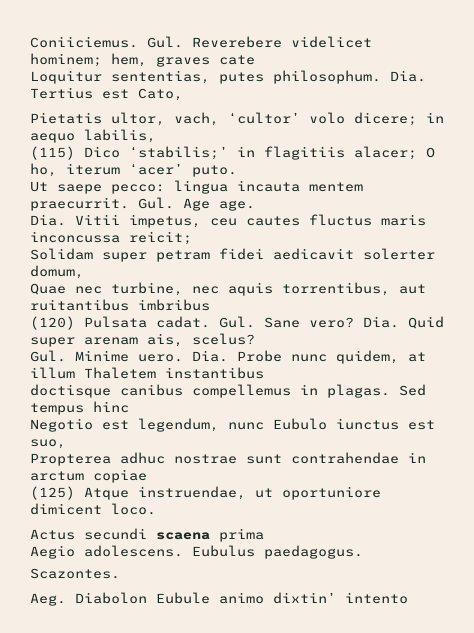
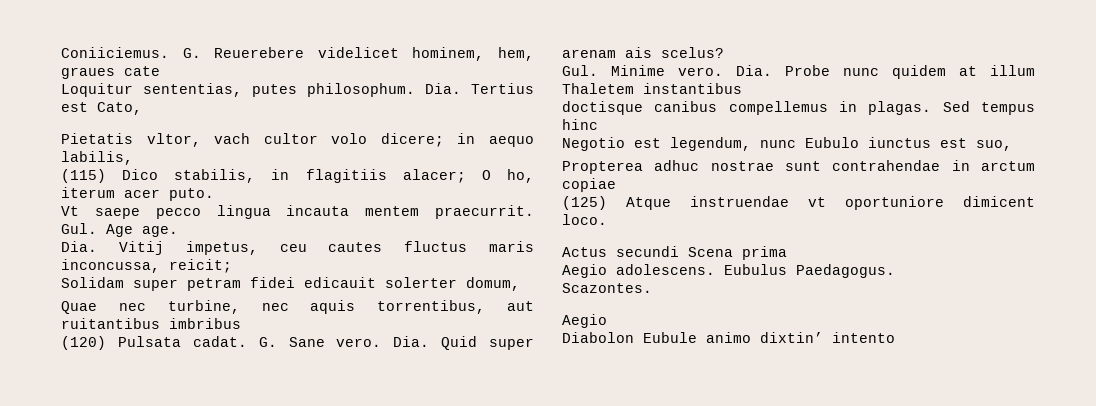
[147,36,372,48] [30,53,210,67] Gul. Reverebere videlicet hominem; hem, graves -> [182,47,534,61] [61,67,115,79] G. Reuerebere videlicet hominem, hem, graues
[111,112,300,126] ultor, vach, ‘cultor’ -> [146,133,318,147] vltor, vach cultor
[129,146,228,160] ‘stabilis;’ -> [174,169,256,183] stabilis,
[129,163,183,175] ‘acer’ -> [124,189,160,198] acer
[30,181,165,194] Ut saepe pecco: -> [61,206,201,219] Vt saepe pecco
[75,214,120,225] Vitii -> [118,241,164,255] Vitij
[30,231,120,243] inconcussa -> [61,259,160,273] inconcussa,
[273,248,354,260] aedicavit -> [304,277,376,288] edicauit
[219,316,354,328] Gul. Sane vero? -> [258,337,382,347] G. Sane vero.
[147,333,183,347] ais, -> [625,47,652,58] ais
[138,354,183,362] uero. -> [678,67,723,76] vero.
[336,350,399,364] quidem, -> [892,65,946,79] quidem
[138,486,273,500] instruendae, ut -> [690,196,826,207] instruendae vt
[156,532,210,540] scaena -> [688,247,733,257] Scena
[264,545,363,559] paedagogus. -> [796,264,895,278] Paedagogus.
[30,593,66,606] Aeg. -> [562,314,607,328] Aegio //

